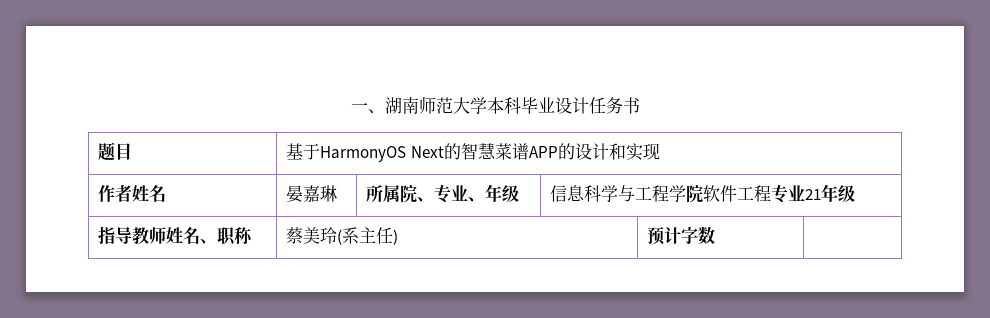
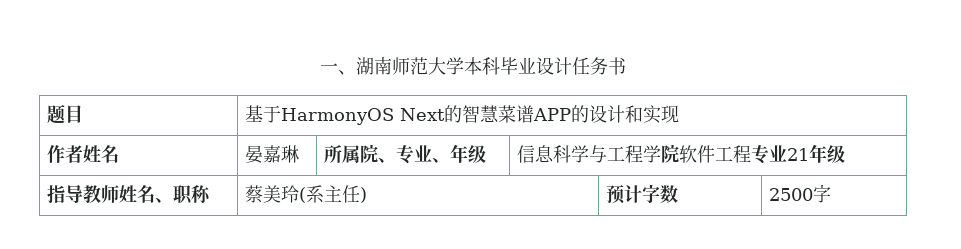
(716, 235) none -> [768,184,831,203] 2500字

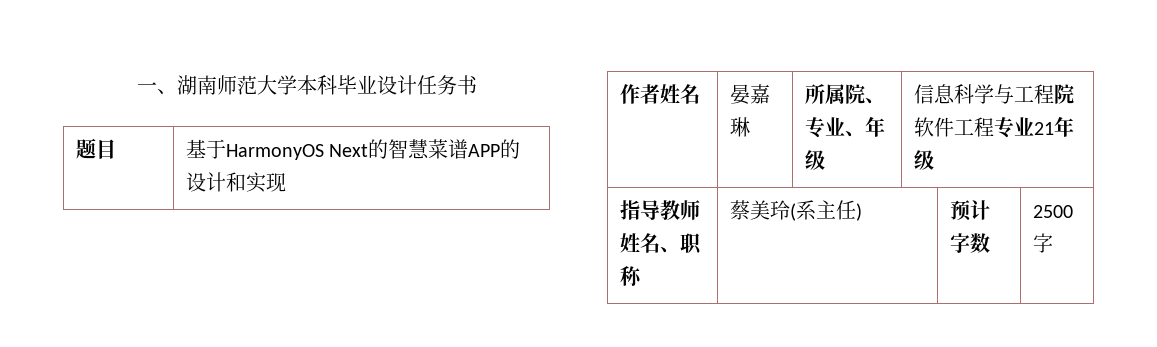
[642,145,661,163] 学 -> (1055, 94) none

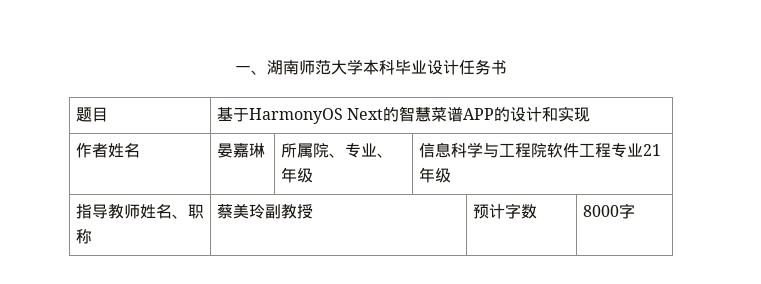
[790,200,863,221] (系主任) -> [264,204,313,219] 副教授
[1033,205,1074,218] 2500 -> [582,205,619,217] 8000

